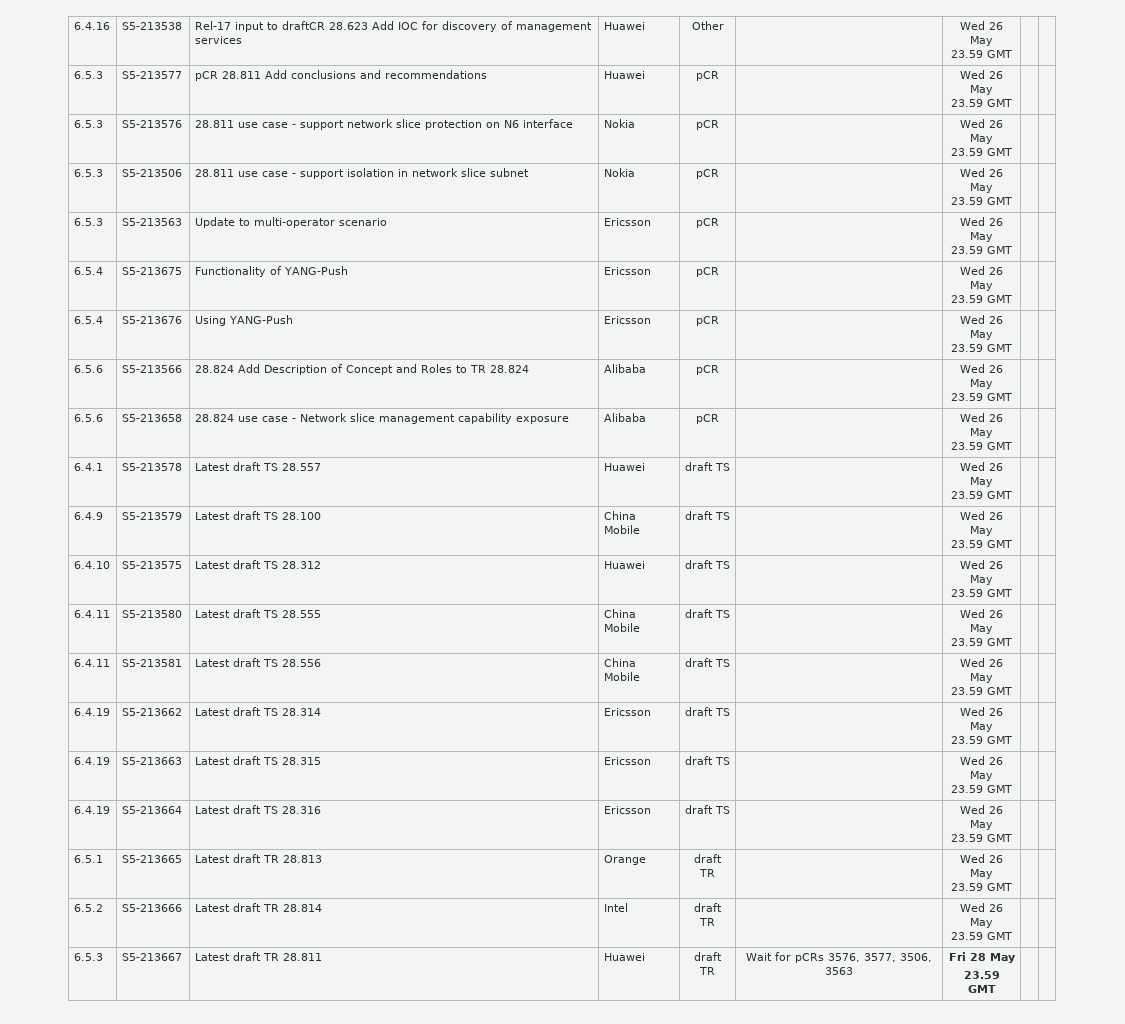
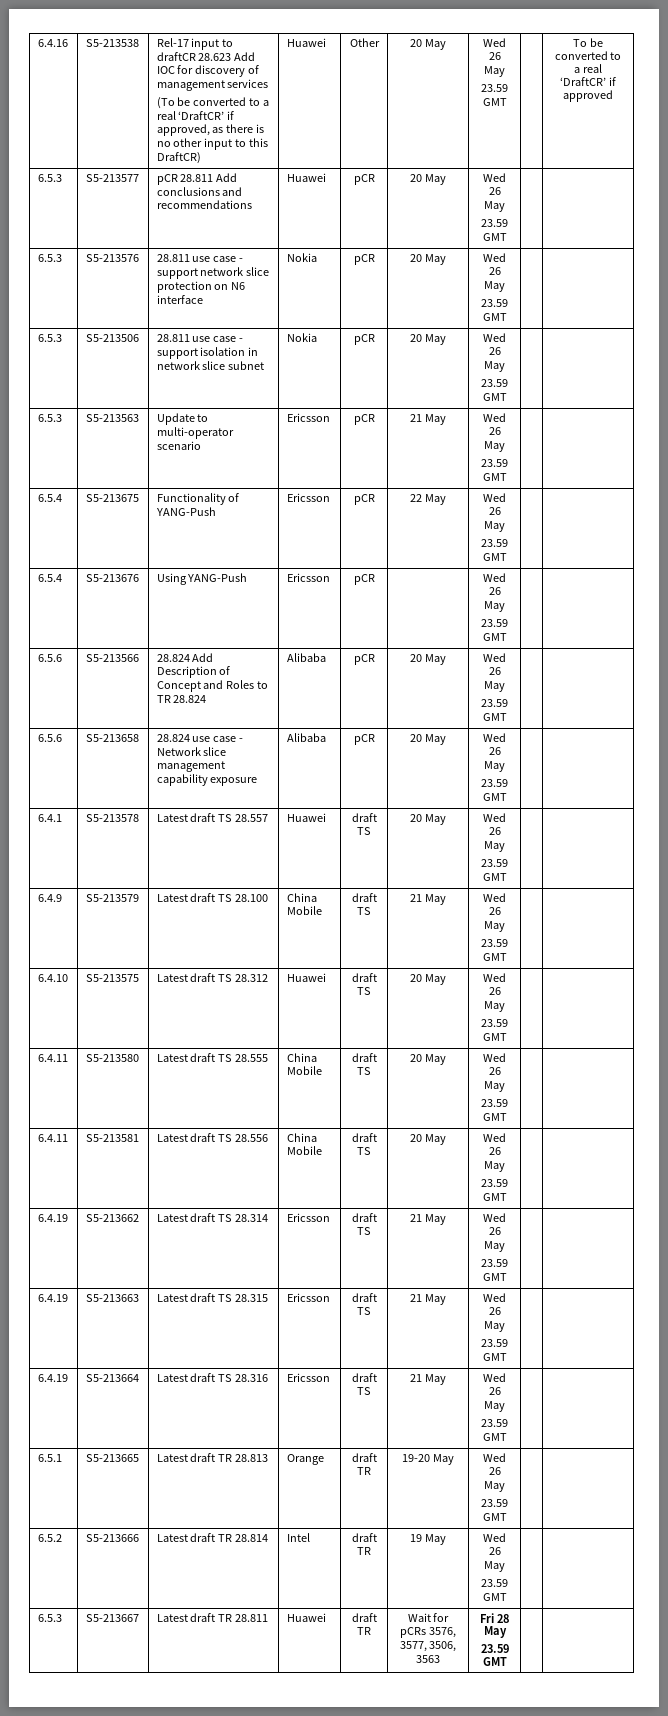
(242, 40) none -> [156,97,270,109] [156,111,235,120] [156,124,265,136] [156,138,269,150] [156,152,201,164] // (To be converted to a real ‘DraftCR’ if approved, as there is no other input to this DraftCR)
[960,21,1003,30] [970,36,993,46] [951,50,1012,58] | Wed 26 May // 23.59 GMT | | -> [410,39,446,50] [483,38,506,47] [488,52,501,60] [484,66,505,77] [481,84,508,92] [482,98,507,106] [573,38,603,47] [554,51,622,60] [574,64,602,73] [560,77,616,86] [563,90,613,102] 20 May | Wed 26 May // 23.59 GMT | | To be converted to a real ‘DraftCR’ if approved
(719, 76) none -> [410,174,446,185] 20 May
(719, 125) none -> [410,254,446,265] 20 May
(719, 174) none -> [410,334,446,345] 20 May
(719, 223) none -> [410,414,446,425] 21 May
(719, 272) none -> [410,494,446,505] 22 May
(719, 370) none -> [410,654,446,665] 20 May
(719, 419) none -> [410,734,446,745] 20 May
(730, 467) none -> [410,814,446,825] 20 May
(730, 516) none -> [410,894,446,905] 21 May
(730, 565) none -> [410,974,446,985] 20 May
(730, 614) none -> [410,1054,446,1065] 20 May
(730, 663) none -> [410,1134,446,1145] 20 May
(730, 712) none -> [410,1214,446,1225] 21 May
(730, 761) none -> [410,1294,446,1305] 21 May
(730, 810) none -> [410,1374,446,1385] 21 May
(715, 873) none -> [402,1454,454,1465] 19-20 May
(715, 922) none -> [410,1534,446,1545] 19 May

